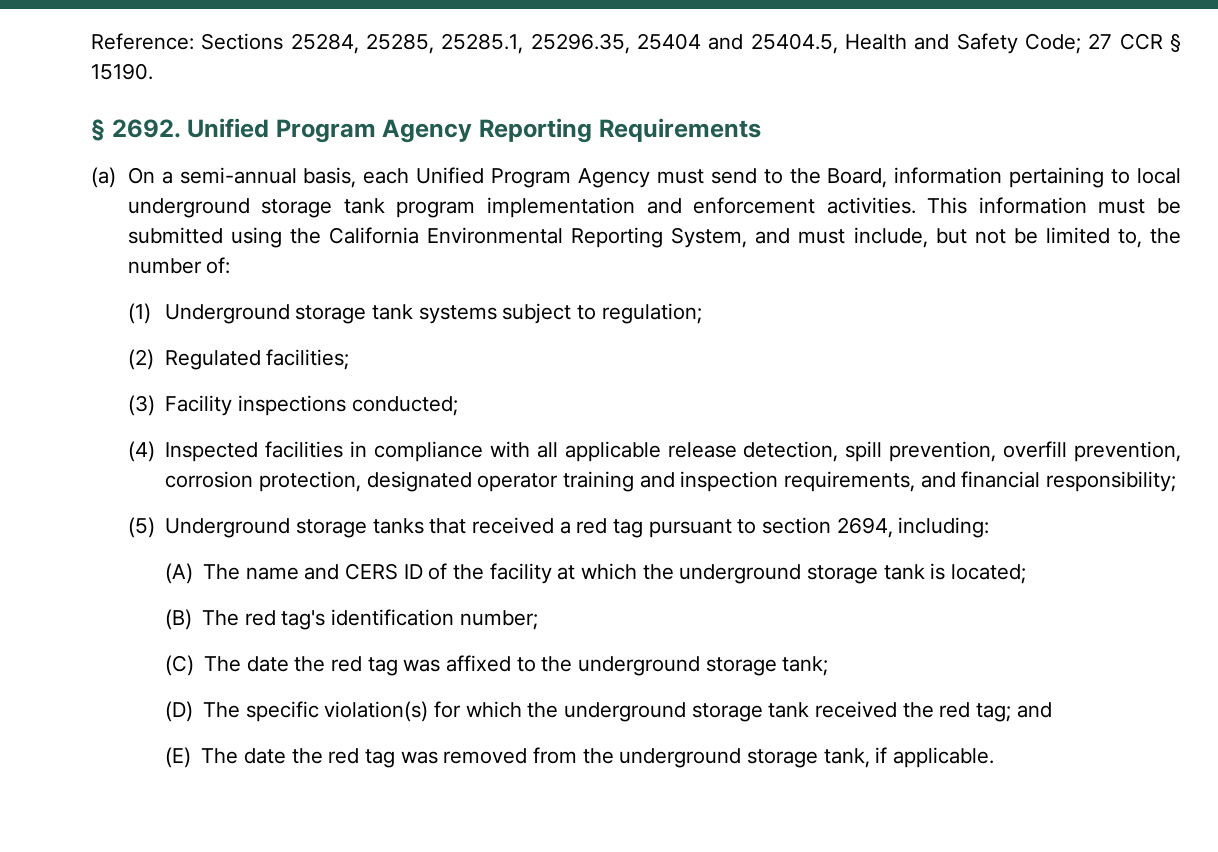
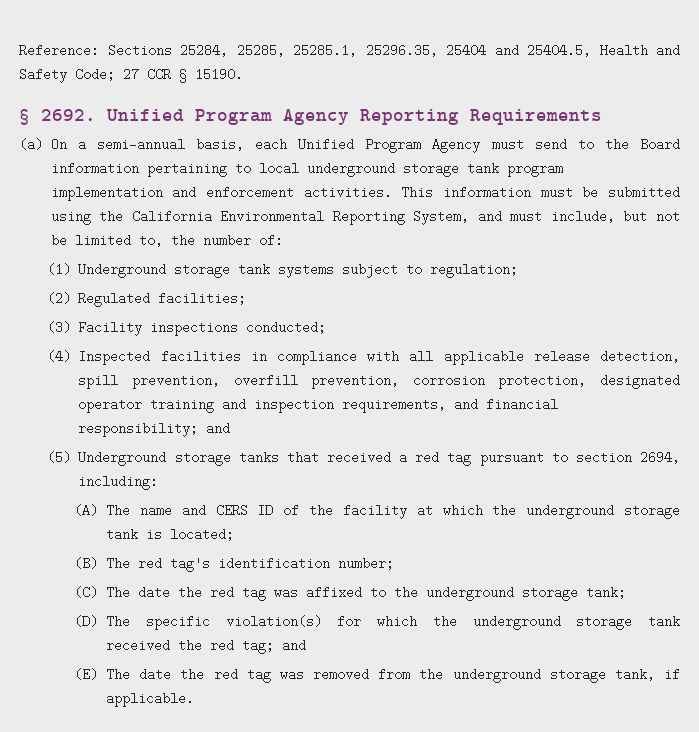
[827,168,888,188] Board, -> [639,138,680,151] Board
(1176, 481) none -> [206,422,231,435] and

